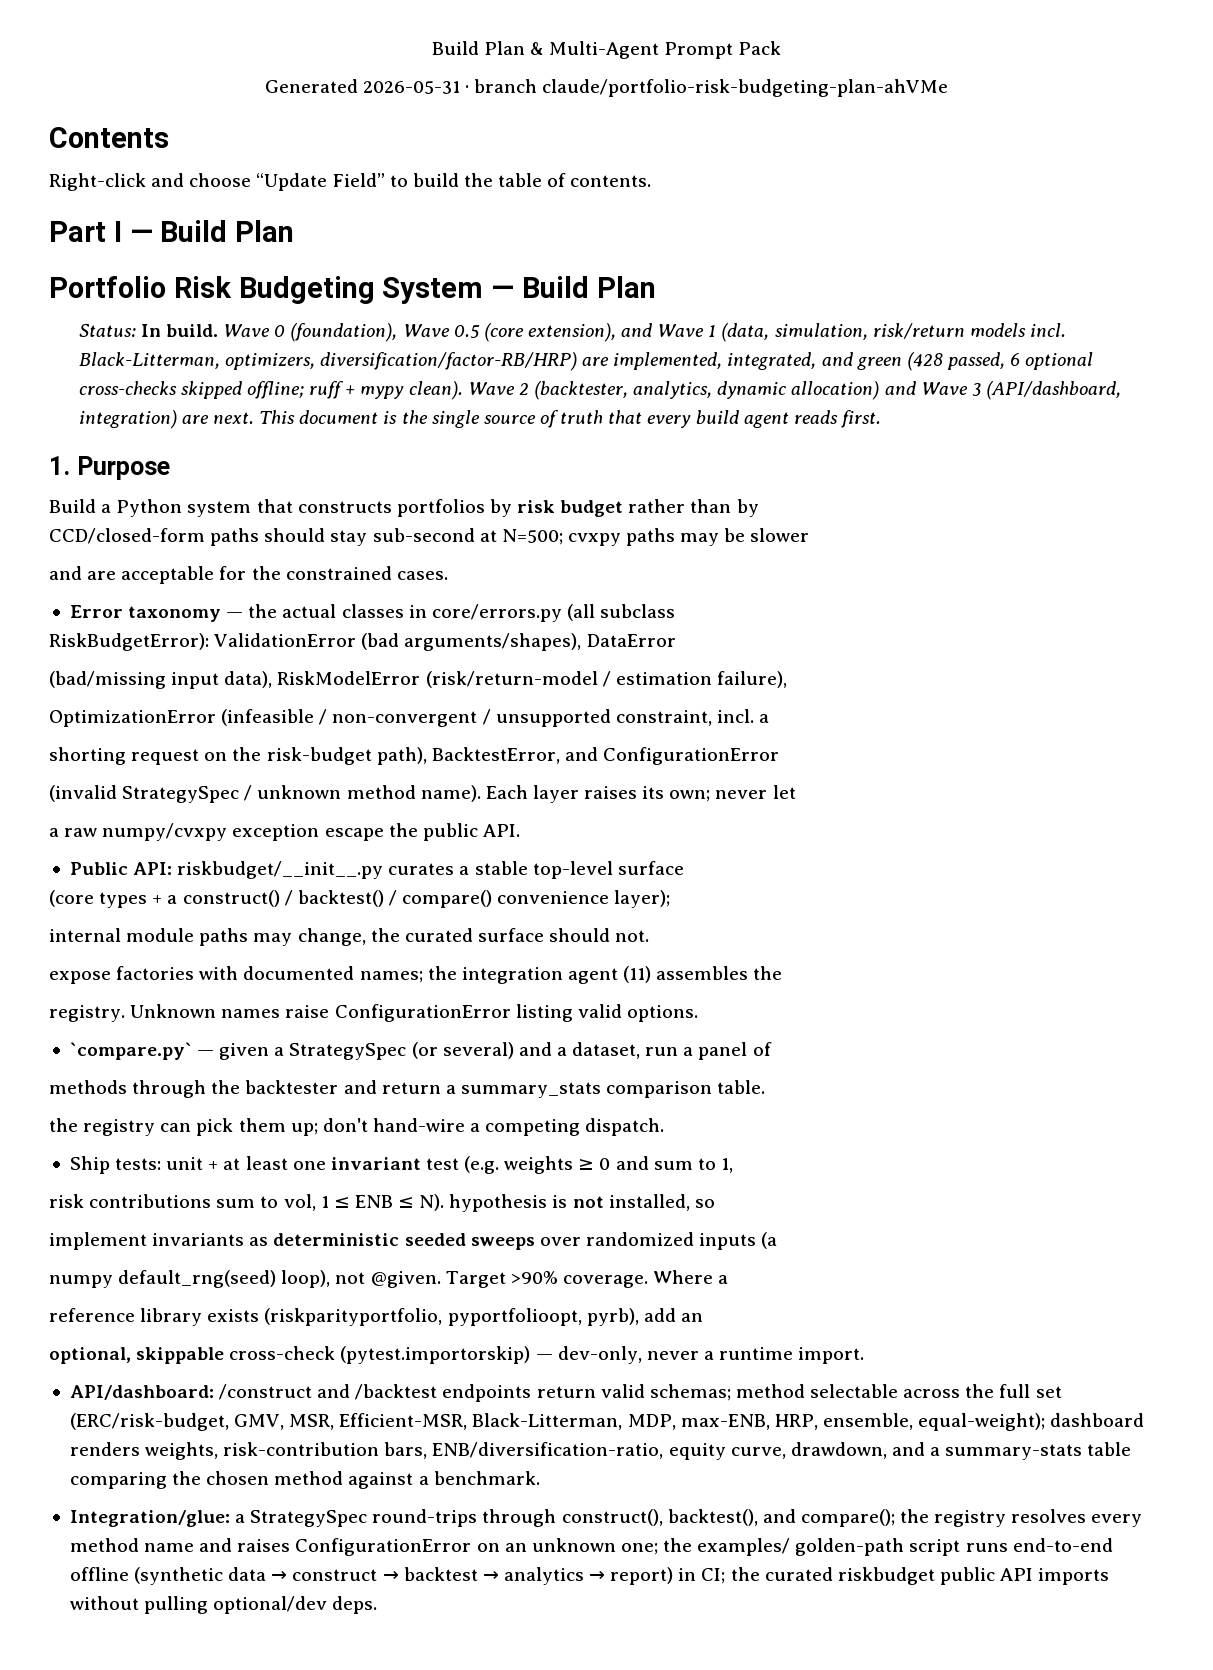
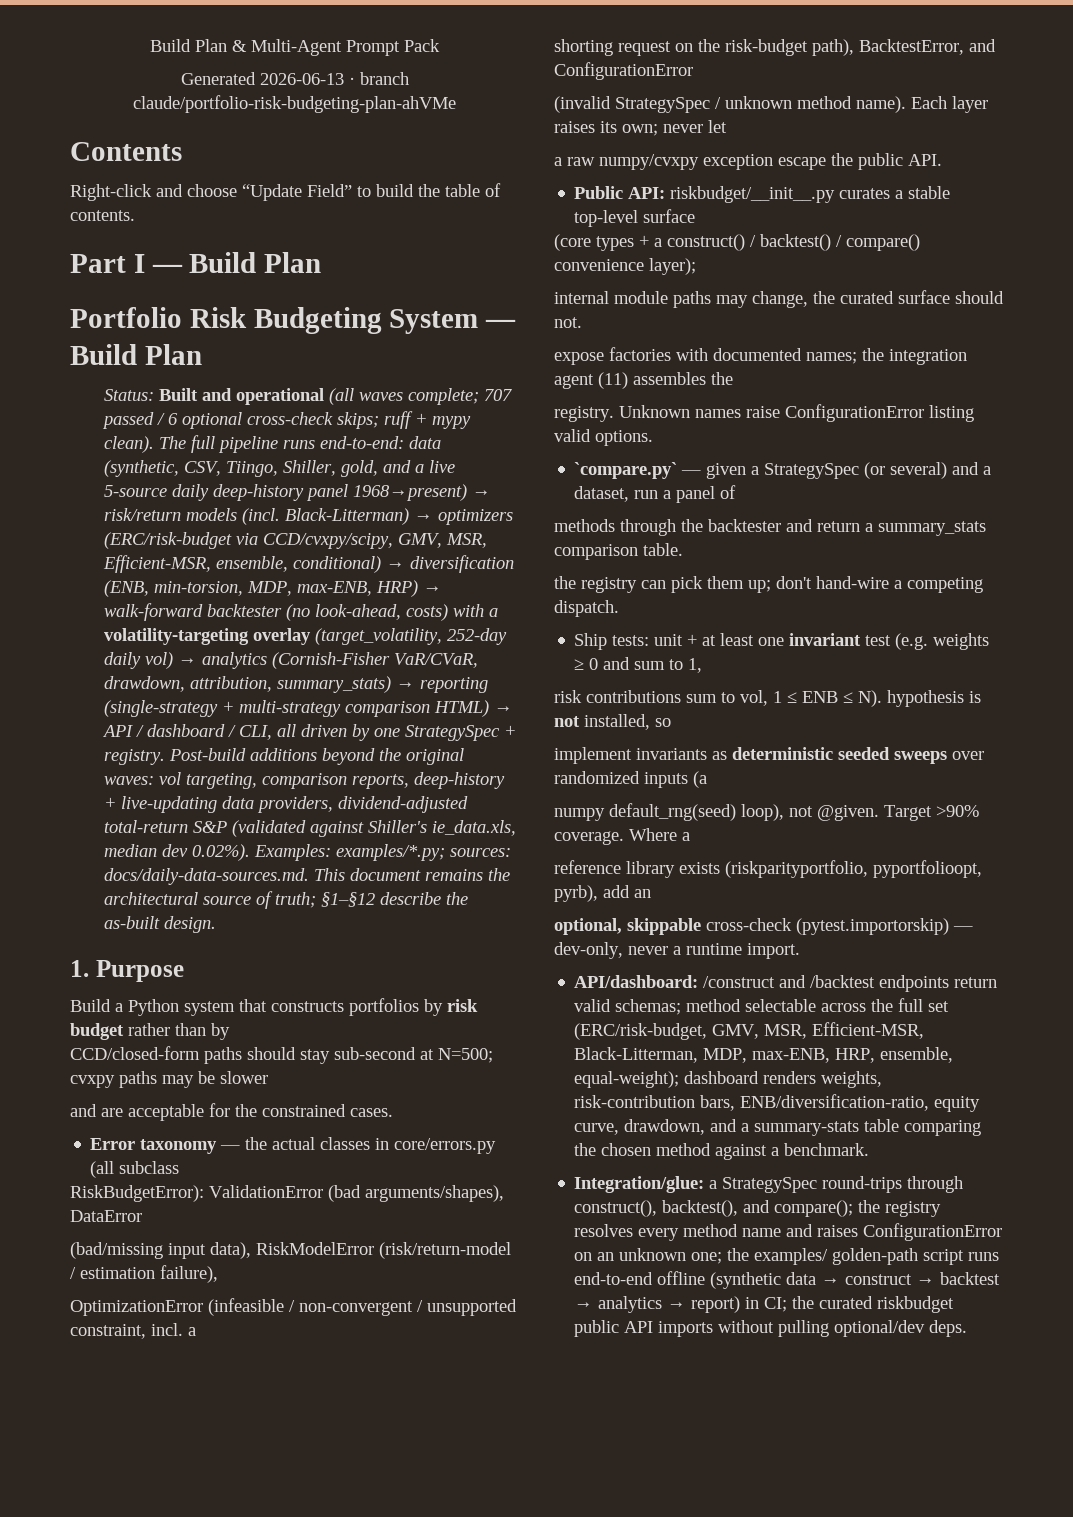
[362,81,460,94] 2026-05-31 -> [259,73,344,85] 2026-06-13
[140,323,1066,342] [78,352,1094,371] [78,381,1121,400] [78,410,881,429] In build. Wave 0 (foundation), Wave 0.5 (core extension), and Wave 1 (data, simulation, risk/return models incl. Black-Litterman, optimizers, diversification/factor-RB/HRP) are implemented, integrated, and green (428 passed, 6 optional cross-checks skipped offline; ruff + mypy clean). Wave 2 (backtester, analytics, dynamic allocation) and Wave 3 (API/dashboard, integration) are next. This document is the single source of truth that every build agent reads first. -> [159,388,513,405] [102,411,472,429] [104,435,442,453] [104,460,456,477] [104,484,492,501] [104,508,514,525] [104,532,488,549] [103,555,515,573] [104,580,443,597] [104,603,499,621] [104,628,508,645] [104,652,479,669] [104,676,489,693] [104,700,514,717] [102,724,517,741] [104,748,465,765] [104,772,506,789] [104,796,469,813] [104,820,517,837] [104,844,512,861] [104,868,511,885] [104,891,469,909] [104,916,217,933] Built and operational (all waves complete; 707 passed / 6 optional cross-check skips; ruff + mypy clean). The full pipeline runs end-to-end: data (synthetic, CSV, Tiingo, Shiller, gold, and a live 5-source daily deep-history panel 1968→present) → risk/return models (incl. Black-Litterman) → optimizers (ERC/risk-budget via CCD/cvxpy/scipy, GMV, MSR, Efficient-MSR, ensemble, conditional) → diversification (ENB, min-torsion, MDP, max-ENB, HRP) → walk-forward backtester (no look-ahead, costs) with a volatility-targeting overlay (target_volatility, 252-day daily vol) → analytics (Cornish-Fisher VaR/CVaR, drawdown, attribution, summary_stats) → reporting (single-strategy + multi-strategy comparison HTML) → API / dashboard / CLI, all driven by one StrategySpec + registry. Post-build additions beyond the original waves: vol targeting, comparison reports, deep-history + live-updating data providers, dividend-adjusted total-return S&P (validated against Shiller's ie_data.xls, median dev 0.02%). Examples: examples/*.py; sources: docs/daily-data-sources.md. This document remains the architectural source of truth; §1–§12 describe the as-built design.

